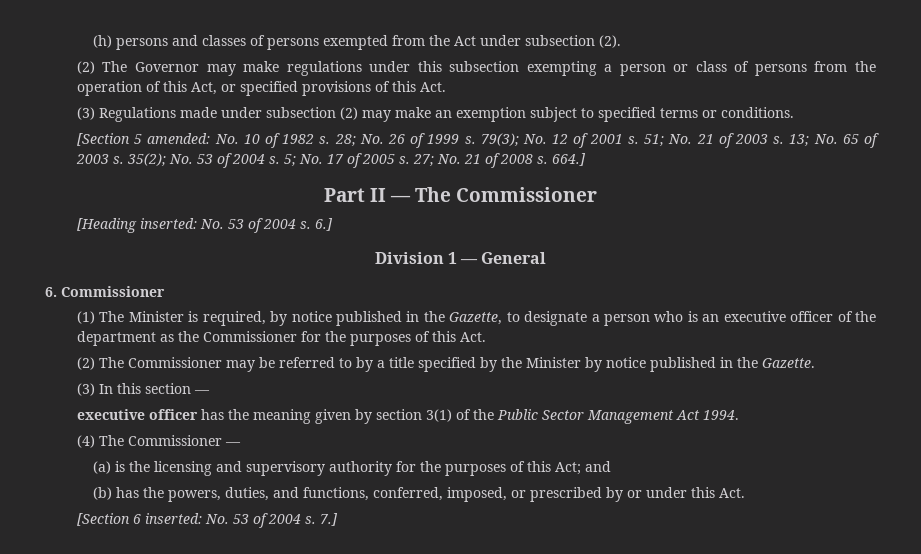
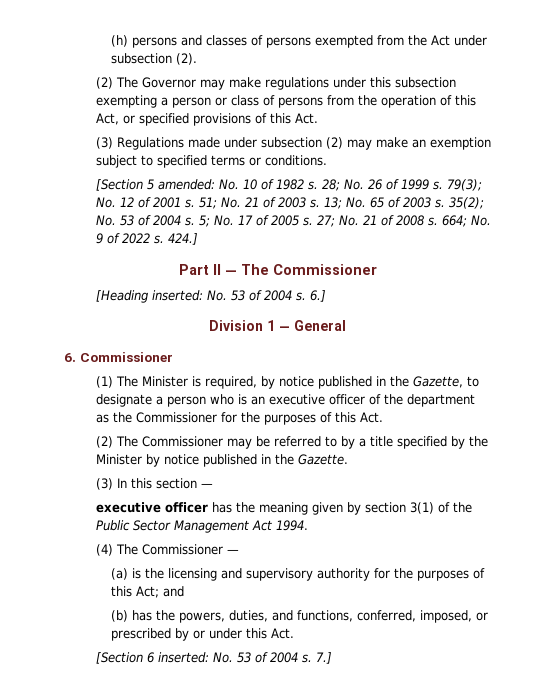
[551,153,586,166] 664.] -> [441,215,491,227] [95,233,198,245] 664; No. 9 of 2022 s. 424.]

